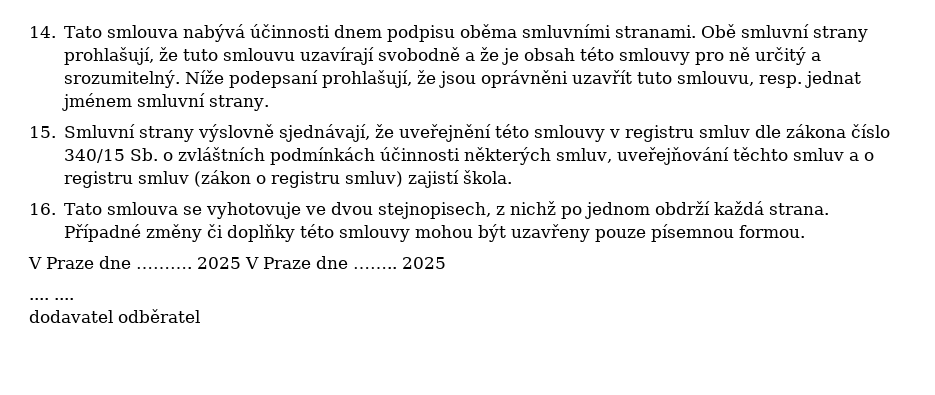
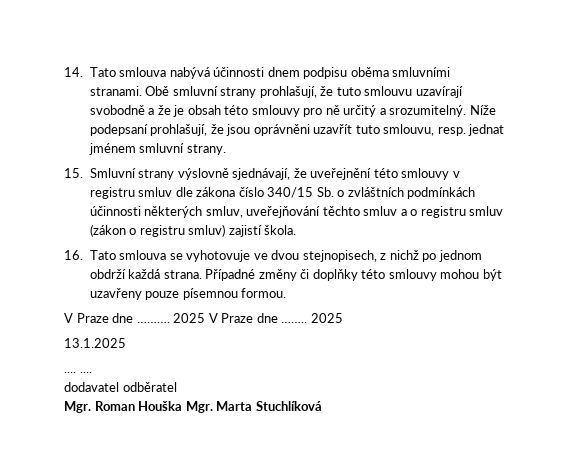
(446, 263) none -> [64,338,126,348] // 13.1.2025
(200, 316) none -> [64,401,322,413] // Mgr. Roman Houška Mgr. Marta Stuchlíková

